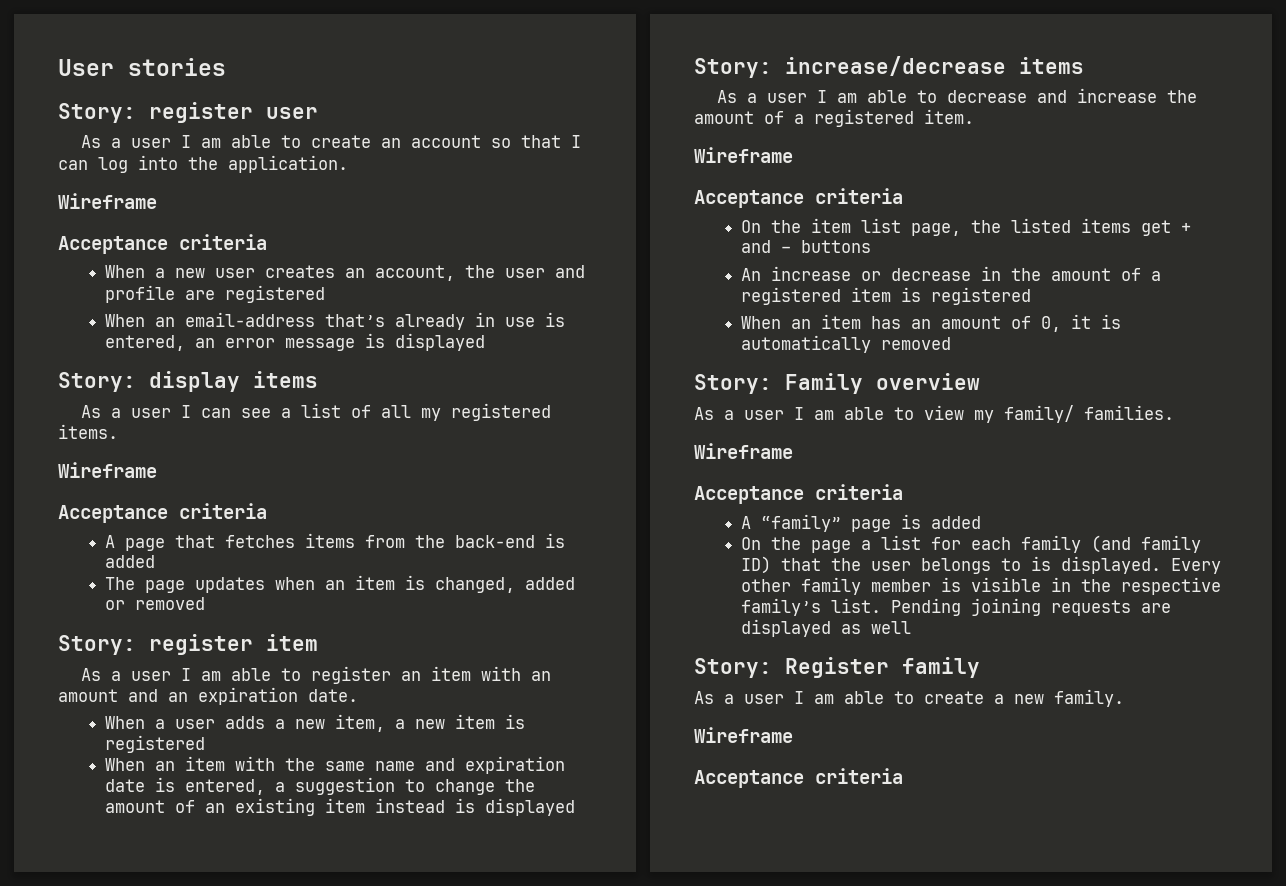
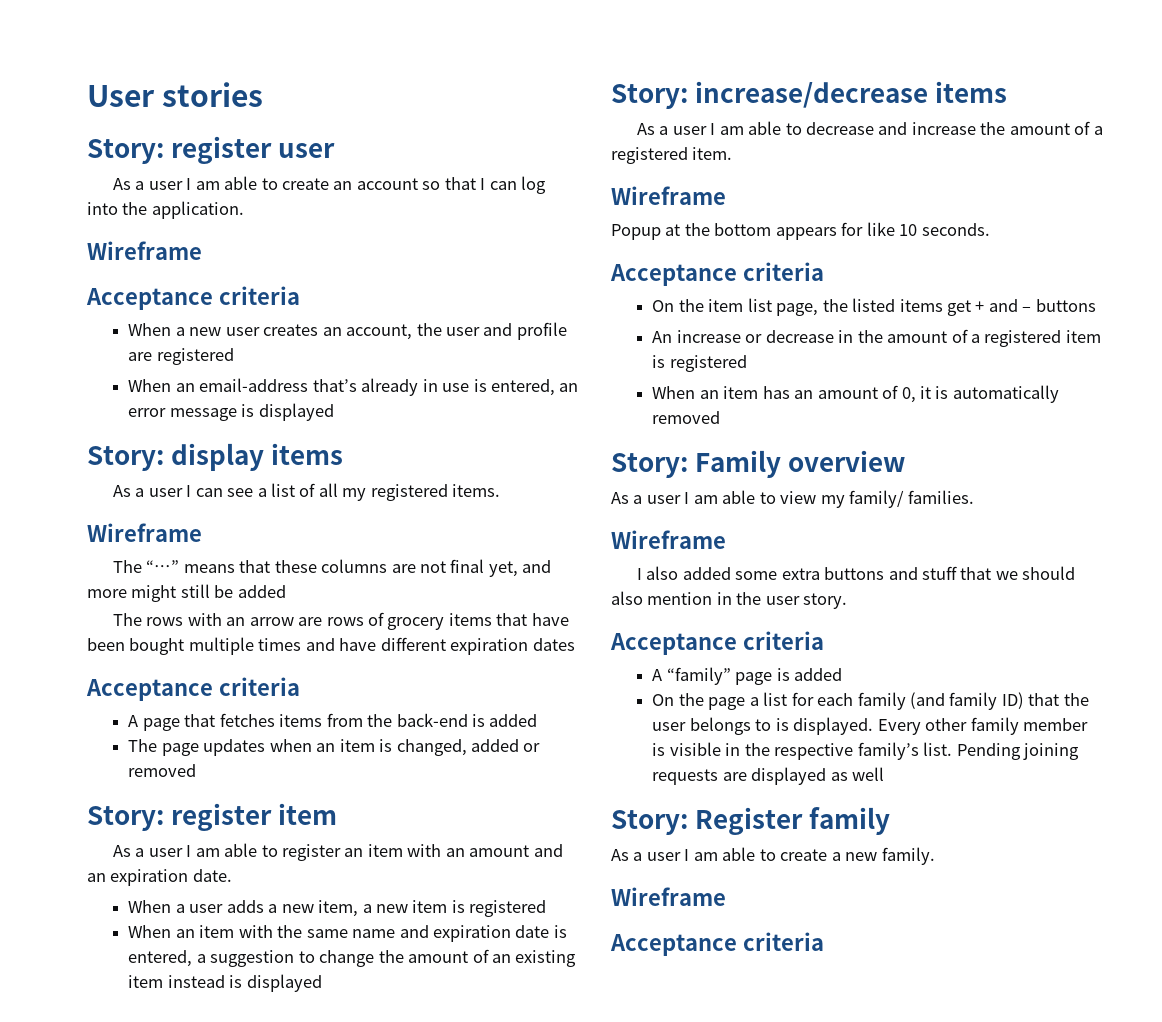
(157, 470) none -> [112,559,552,577] [87,584,286,602] [112,612,569,630] [87,637,575,655] // The “…” means that these columns are not final yet, and more might still be added // The rows with an arrow are rows of grocery items that have been bought multiple times and have different expiration dates
(793, 155) none -> [611,222,990,240] // Popup at the bottom appears for like 10 seconds.
(793, 451) none -> [636,566,1076,580] [611,591,848,609] // I also added some extra buttons and stuff that we should also mention in the user story.

